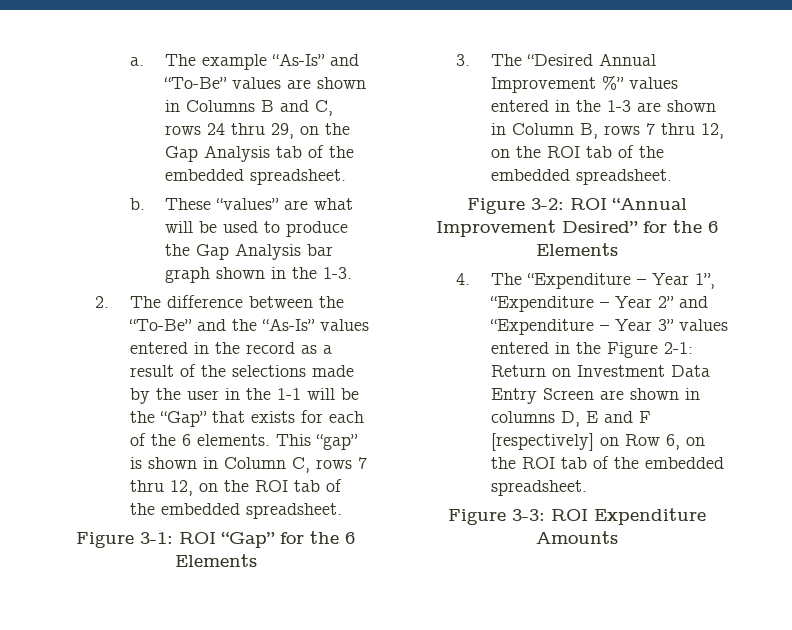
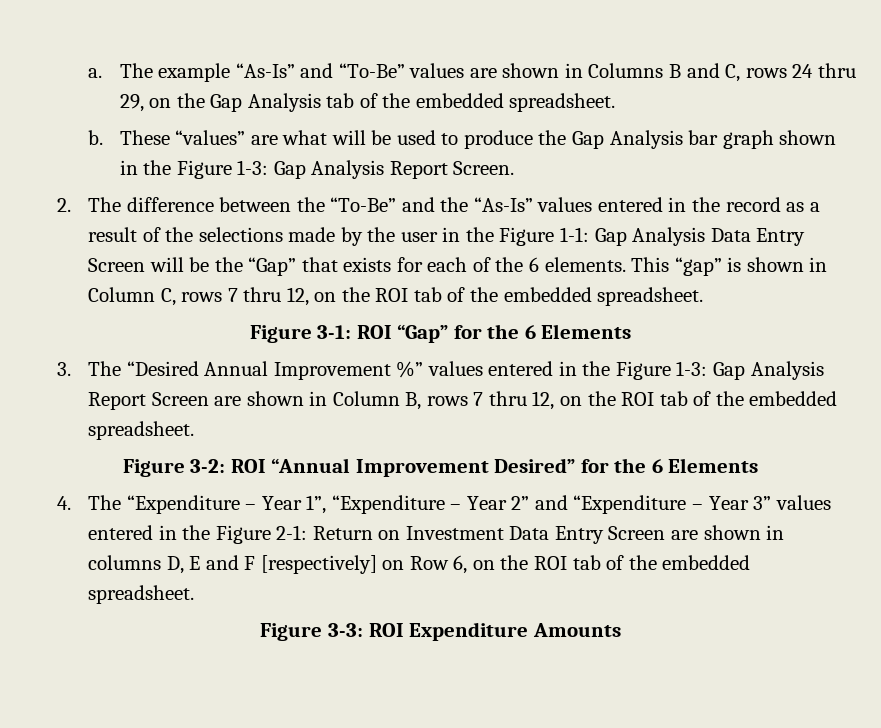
[322,267,352,279] 1-3. -> [176,160,515,179] Figure 1-3: Gap Analysis Report Screen.
[276,388,301,400] 1-1 -> [499,227,806,246] [88,258,146,272] Figure 1-1: Gap Analysis Data Entry Screen
[606,100,631,112] 1-3 -> [615,361,824,380] [88,392,209,410] Figure 1-3: Gap Analysis Report Screen

